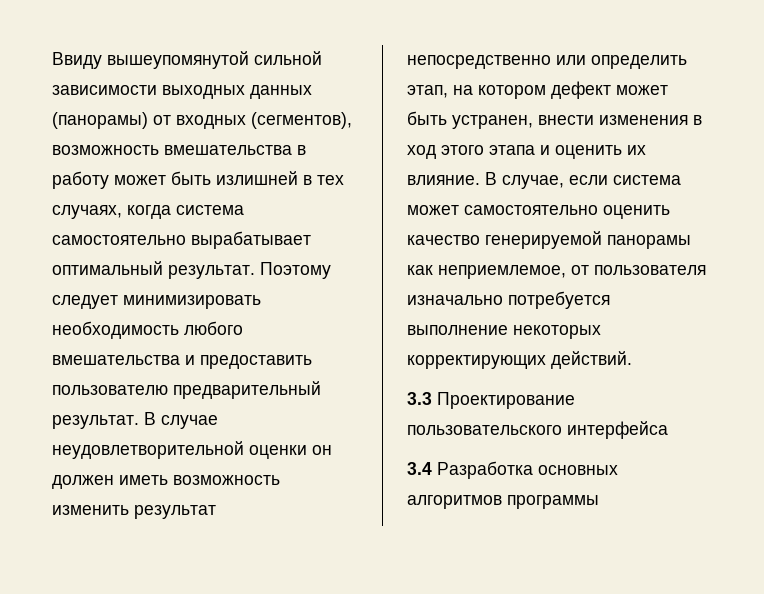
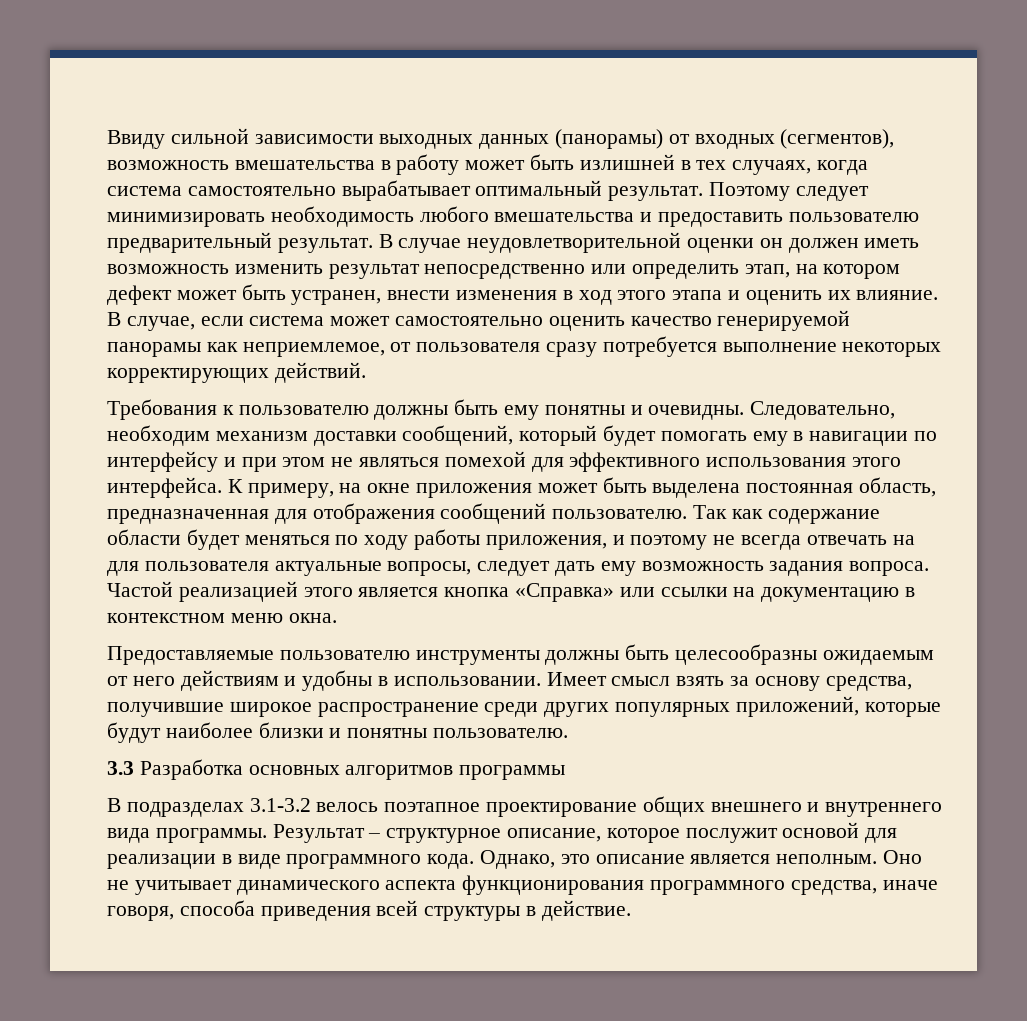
[107,51,249,69] вышеупомянутой -> (165, 139) none
[407,295,503,305] изначально -> [546,342,598,357] сразу
[407,392,575,409] [407,421,668,439] [407,461,618,479] [407,495,599,509] 3.3 Проектирование пользовательского интерфейса // 3.4 Разработка основных алгоритмов программы -> [107,399,896,420] [107,425,938,446] [107,451,902,472] [107,477,937,498] [107,503,880,524] [107,529,915,550] [107,561,930,576] [107,581,916,602] [107,613,337,623] [107,644,934,665] [107,670,912,691] [107,696,941,717] [107,722,569,743] [107,759,566,780] [107,796,943,817] [107,822,898,843] [107,850,923,869] [107,875,938,895] [107,900,631,921] Требования к пользователю должны быть ему понятны и очевидны. Следовательно, необходим механизм доставки сообщений, который будет помогать ему в навигации по интерфейсу и при этом не являться помехой для эффективного использования этого интерфейса. К примеру, на окне приложения может быть выделена постоянная область, предназначенная для отображения сообщений пользователю. Так как содержание области будет меняться по ходу работы приложения, и поэтому не всегда отвечать на для пользователя актуальные вопросы, следует дать ему возможность задания вопроса. Частой реализацией этого является кнопка «Справка» или ссылки на документацию в контекстном меню окна. // Предоставляемые пользователю инструменты должны быть целесообразны ожидаемым от него действиям и удобны в использовании. Имеет смысл взять за основу средства, получившие широкое распространение среди других популярных приложений, которые будут наиболее близки и понятны пользователю. // 3.3 Разработка основных алгоритмов программы // В подразделах 3.1-3.2 велось поэтапное проектирование общих внешнего и внутреннего вида программы. Результат – структурное описание, которое послужит основой для реализации в виде программного кода. Однако, это описание является неполным. Оно не учитывает динамического аспекта функционирования программного средства, иначе говоря, способа приведения всей структуры в действие.

